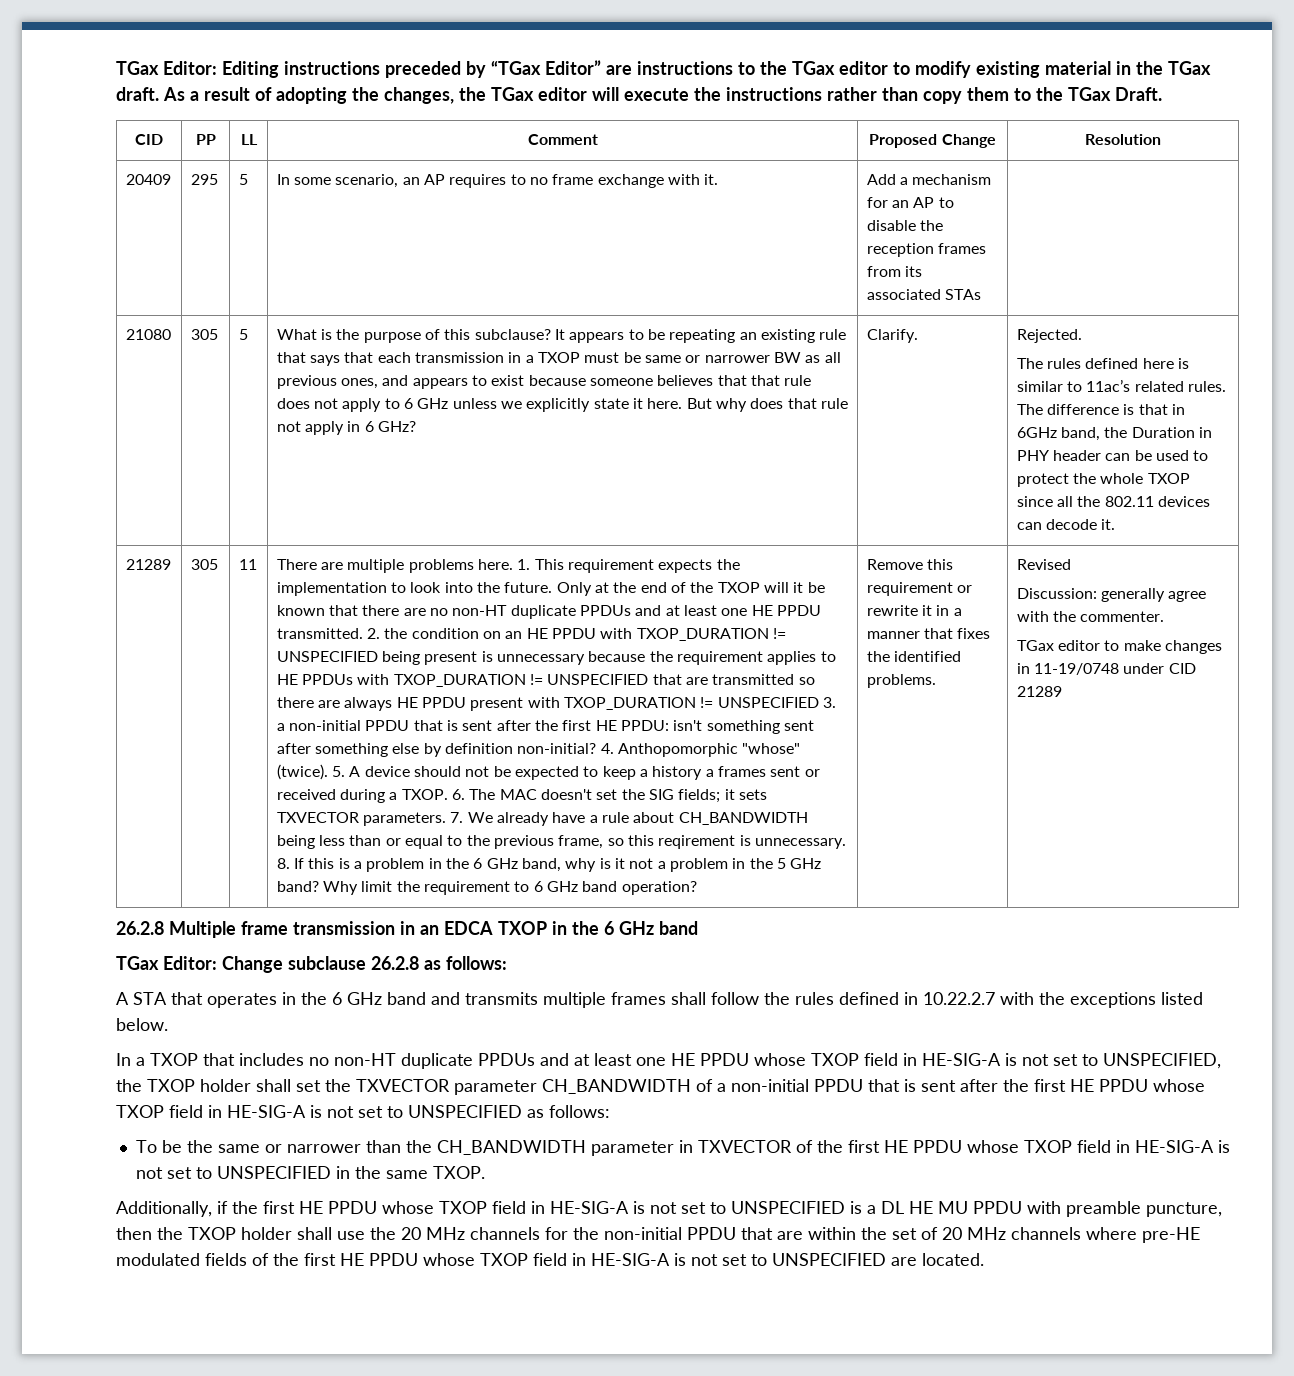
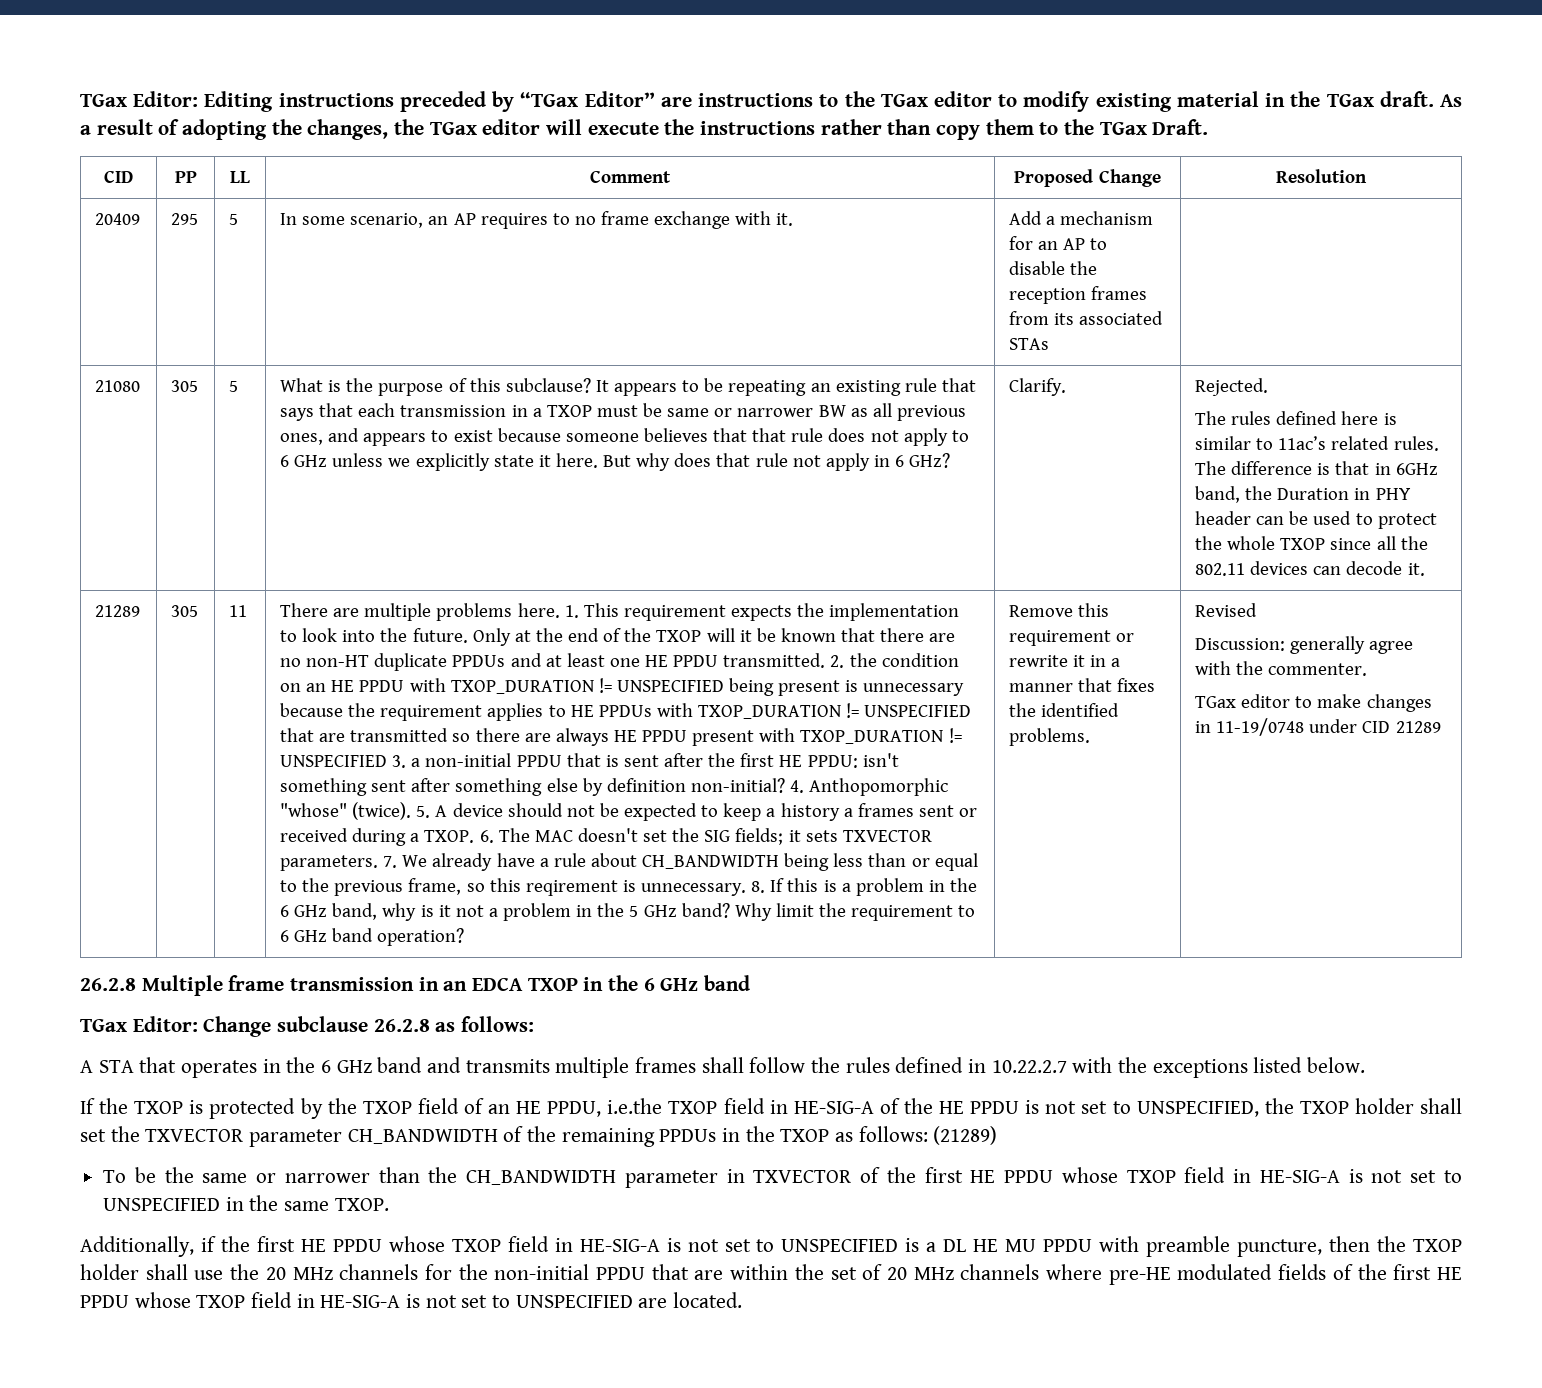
[116,1053,1001,1069] In a TXOP that includes no non-HT duplicate PPDUs and at least one HE PPDU whose TXOP field in HE-SIG-A -> [80,1098,1020,1119] If the TXOP is protected by the TXOP field of an HE PPDU, i.e.the TXOP field in HE-SIG-A of the HE PPDU
[717,1079,1205,1092] [116,1105,610,1118] a non-initial PPDU that is sent after the first HE PPDU whose TXOP field in HE-SIG-A is not set to UNSPECIFIED as follows: -> [527,1126,998,1147] the remaining PPDUs in the TXOP as follows: (21289)

